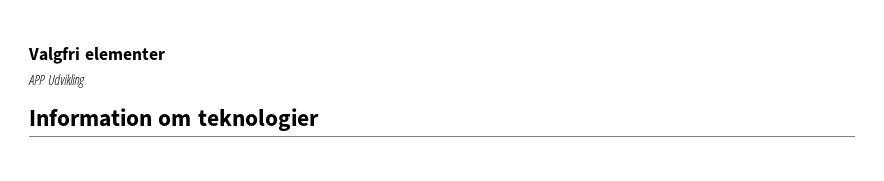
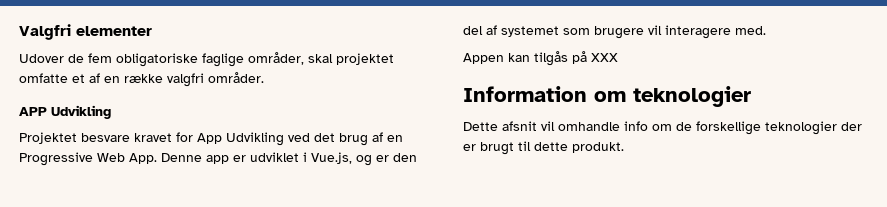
[28,74,85,88] [29,108,319,131] APP Udvikling // Information om teknologier -> [19,52,394,67] [19,72,264,87] [19,105,111,119] [19,132,403,146] [19,152,417,166] [463,25,766,39] [463,51,618,66] [463,86,751,107] [463,121,862,135] [463,141,624,155] Udover de fem obligatoriske faglige områder, skal projektet omfatte et af en række valgfri områder. // APP Udvikling // Projektet besvare kravet for App Udvikling ved det brug af en Progressive Web App. Denne app er udviklet i Vue.js, og er den del af systemet som brugere vil interagere med. // Appen kan tilgås på XXX // Information om teknologier // Dette afsnit vil omhandle info om de forskellige teknologier der er brugt til dette produkt.

